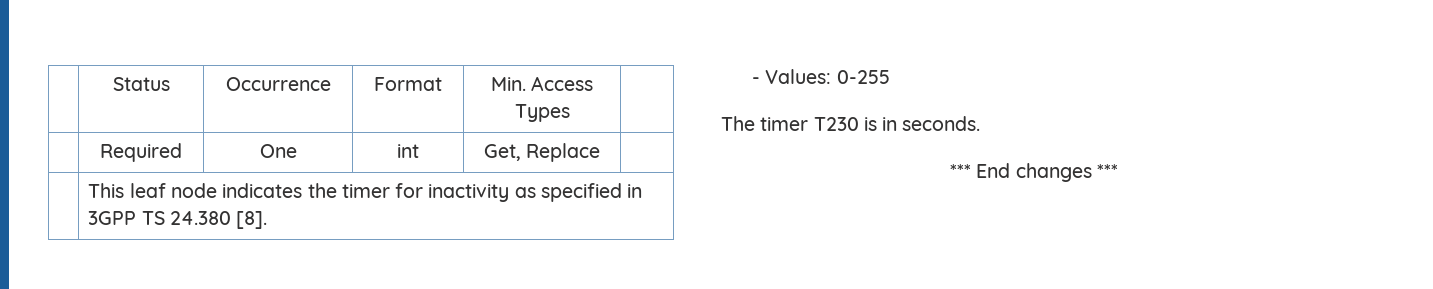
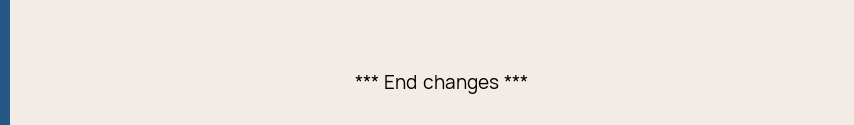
[112,77,170,91] [225,77,331,91] [374,77,442,91] [490,76,594,91] [514,104,570,122] [100,143,182,162] [259,144,297,158] [397,144,419,158] [483,143,601,162] [88,183,643,202] [88,211,268,229] [752,69,890,84] [721,116,981,131] | Status | Occurrence | Format | Min. Access Types | // | Required | One | int | Get, Replace | // | This leaf node indicates the timer for inactivity as specified in 3GPP TS 24.380 [8]. // - Values: 0-255 // The timer T230 is in seconds. // -> (355, 82) none

